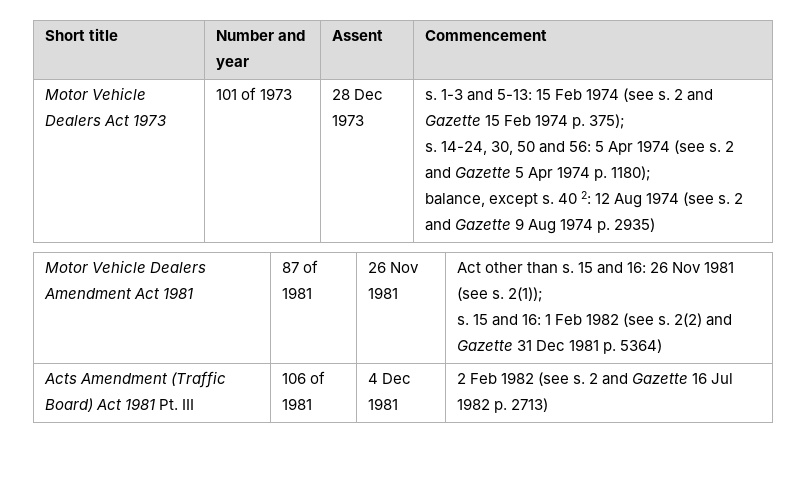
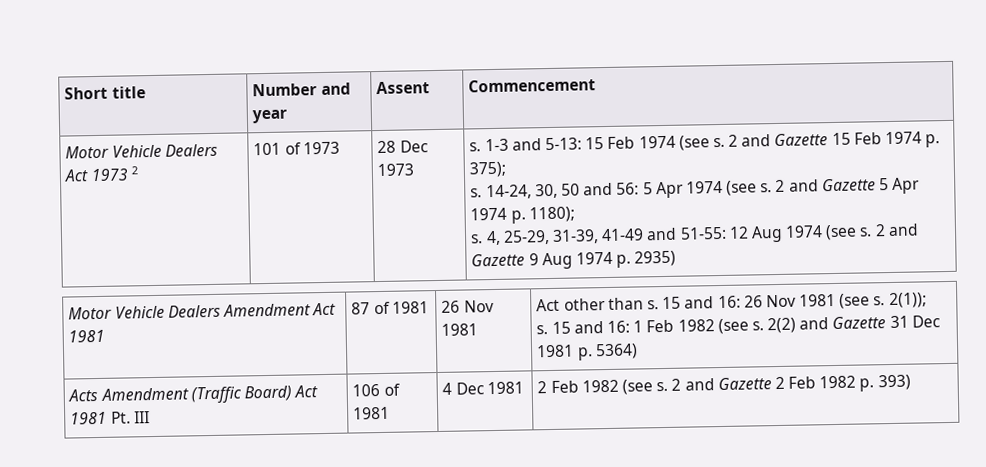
(166, 120) none -> [130,166,138,175] 2
[424,191,592,207] balance, except s. 40 2: -> [471,226,727,246] s. 4, 25-29, 31-39, 41-49 and 51-55:
[692,373,734,384] 16 Jul -> [774,376,817,390] 2 Feb
[510,398,548,412] 2713) -> [877,374,911,391] 393)

